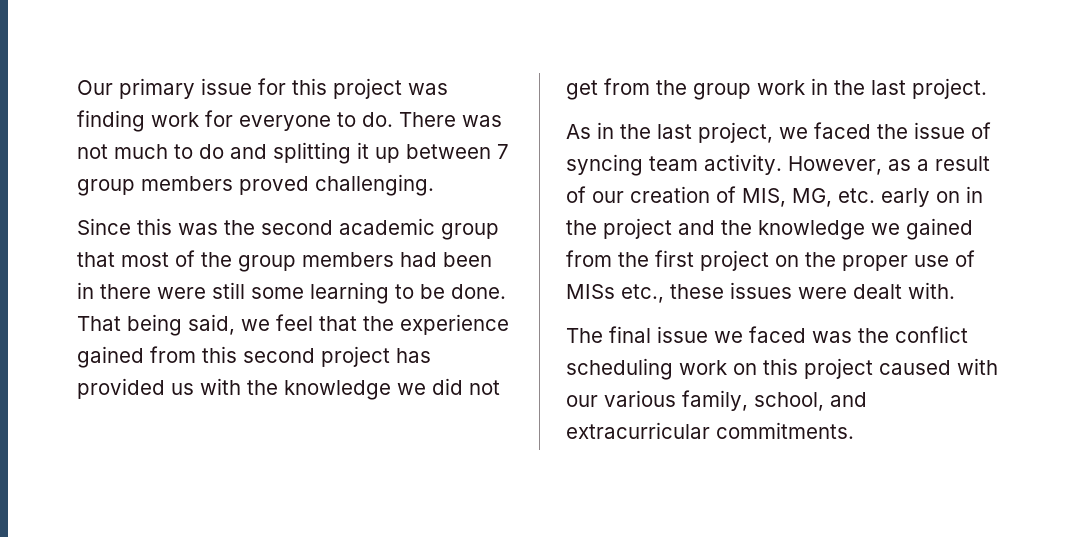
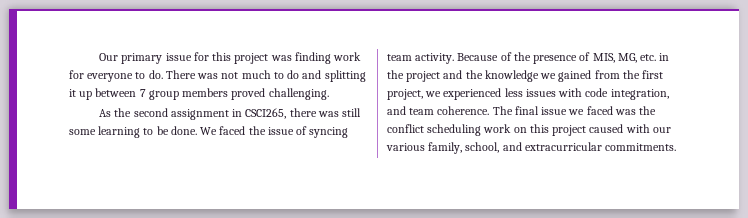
[77,218,499,240] [77,250,492,272] [77,282,206,299] Since this was the second academic group that most of the group members had been in there were -> [99,108,339,120] As the second assignment in CSCI265, there was
[77,314,509,336] [77,346,431,368] [77,378,500,400] [566,78,987,100] [566,122,808,143] That being said, we feel that the experience gained from this second project has provided us with the knowledge we did not get from the group work in the last project. // As in the last project, we -> [200,127,218,135] We
[788,156,990,175] [566,186,710,203] However, as a result of our creation -> [457,52,578,64] Because of the presence
[881,188,960,207] early on -> (657, 57) none
[700,250,975,271] [566,282,955,303] project on the proper use of MISs etc., these issues were dealt with. // -> [387,88,669,100] [387,106,490,115] project, we experienced less issues with code integration, and team coherence.

